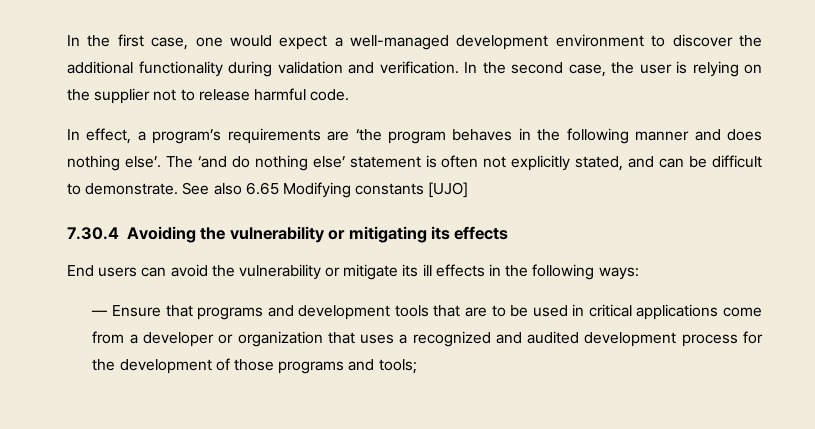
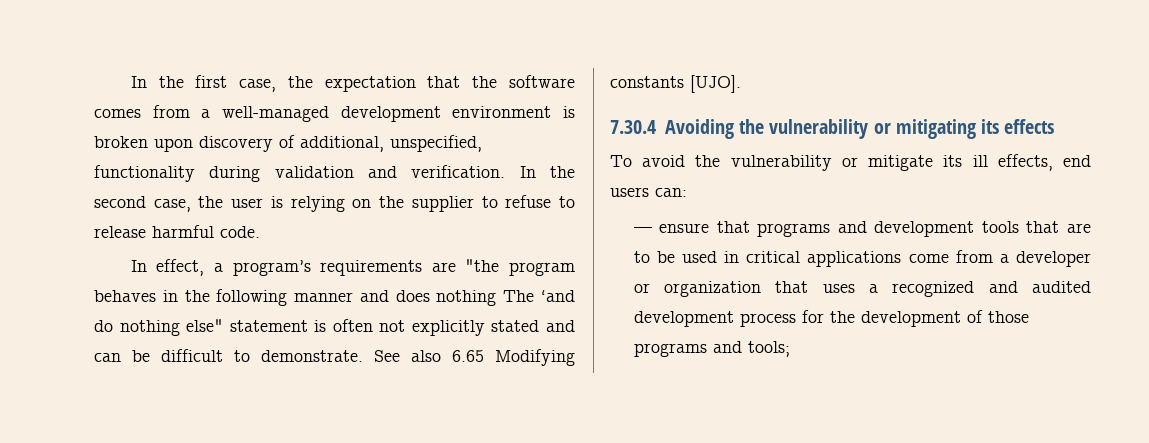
[195,34,762,50] [67,61,133,74] one would expect a well-managed development environment to discover the additional -> [287,75,575,92] [94,105,575,122] [94,135,482,152] the expectation that the software comes from a well-managed development environment is broken upon discovery of additional, unspecified,
[153,89,177,101] not -> [481,195,552,208] to refuse
[355,129,382,141] ‘the -> [465,259,500,272] "the
[124,156,161,168] else’. -> (497, 298) none
[312,156,345,168] else’ -> [186,319,224,332] else"
[575,156,624,171] stated, -> [491,320,540,332] stated
[428,182,469,198] [UJO] -> [690,75,741,93] [UJO].
[67,265,167,277] End users can -> [610,155,632,167] To
[435,264,639,280] effects in the following ways: -> [997,154,1091,171] [610,187,687,197] effects, end users can:
[111,305,161,317] Ensure -> [659,223,710,233] ensure

